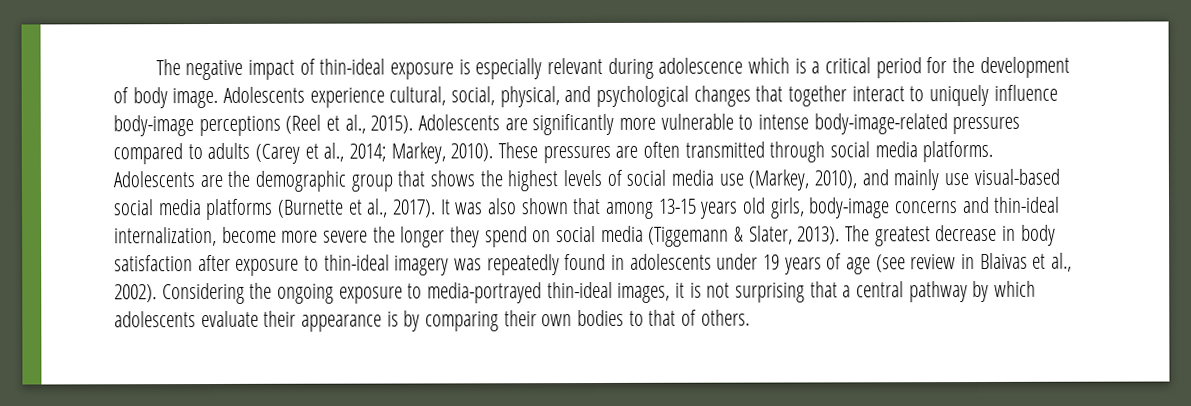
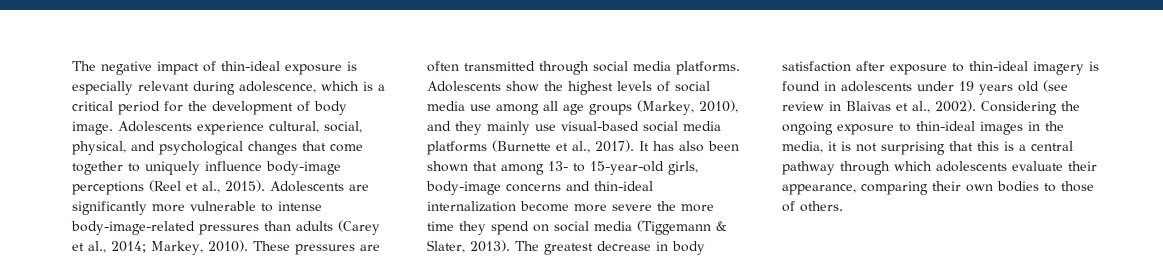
[658,57,744,74] adolescence -> [239,81,316,93] adolescence,
[788,85,905,107] together interact -> [330,144,363,152] [72,161,123,175] come together
[113,143,203,165] compared to -> [264,221,291,231] than
[199,170,476,192] are the demographic group that shows -> [506,81,539,92] show
(744, 179) none -> [496,101,632,115] among all age groups
(889, 177) none -> [455,121,482,135] they
[454,197,767,219] was also shown that among 13-15 years old -> [653,141,739,152] [427,161,664,175] has also been shown that among 13- to 15-year-old
[114,226,217,247] internalization, -> [427,201,516,212] internalization
[400,226,446,248] longer -> [681,204,714,212] [427,221,454,231] more time
[454,254,560,276] was repeatedly -> [1089,61,1099,71] is
[826,253,872,275] of age -> [1018,81,1039,92] old
[427,281,671,304] media-portrayed thin-ideal images, -> [916,121,1064,135] [782,141,823,153] thin-ideal images in the media,
(838, 289) none -> [977,141,1014,151] this is
[972,280,990,303] by -> [840,161,890,175] through
[301,310,421,332] appearance is by -> [782,184,856,195] appearance,
[648,309,677,326] that -> [1061,181,1094,192] those

